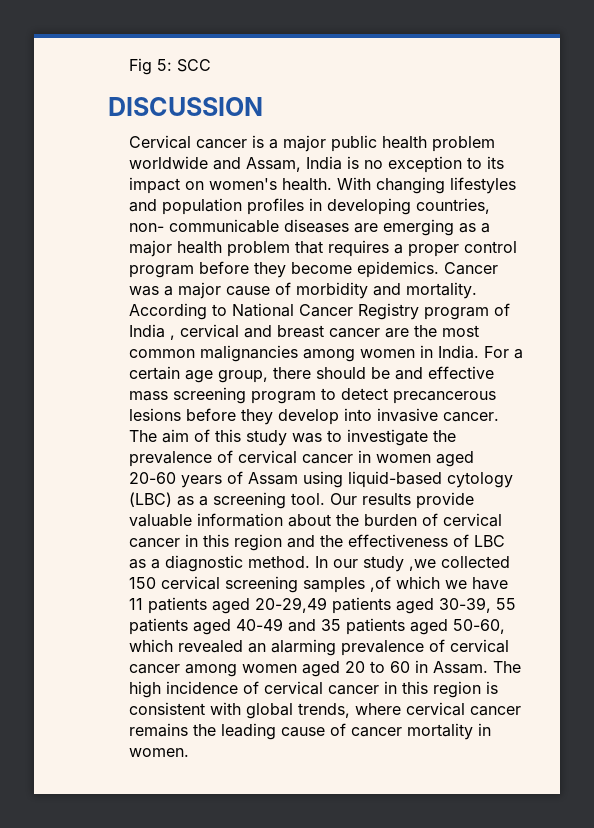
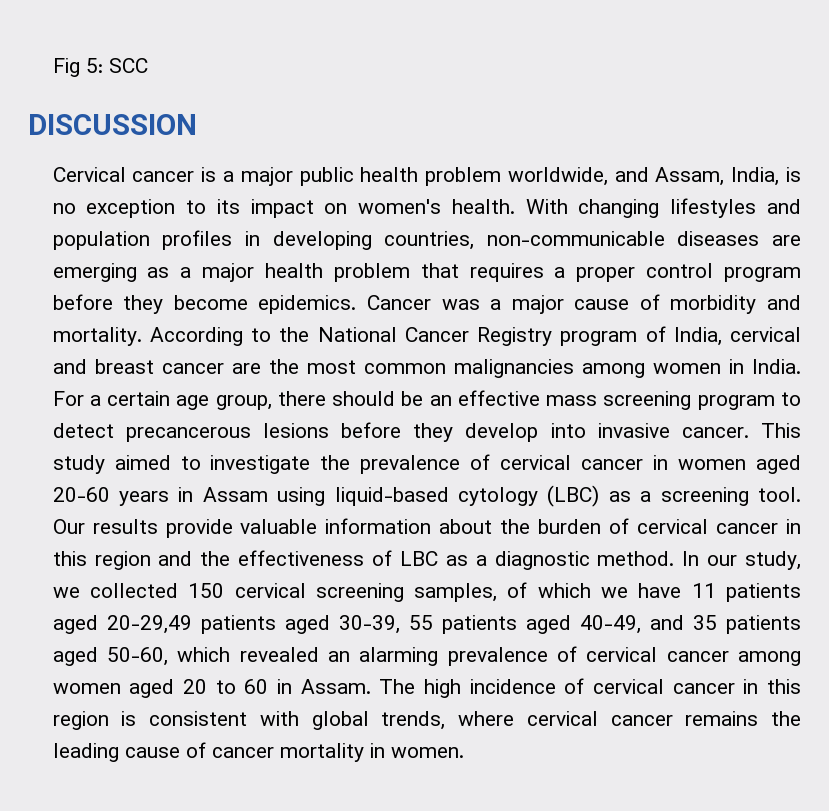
[128,156,208,169] worldwide -> [507,167,608,186] worldwide,
[305,156,342,170] India -> [731,167,780,186] India,
[128,219,279,233] non- communicable -> [486,231,665,246] non-communicable
(227, 310) none -> [279,327,310,342] the
[128,324,175,340] India , -> [673,327,722,346] India,
[394,367,423,380] and -> [429,395,452,406] an
[128,429,322,446] The aim of this study was -> [760,423,801,438] [52,455,171,474] This study aimed
[226,471,243,484] of -> [178,487,194,502] in
[362,556,436,572] study ,we -> [744,551,801,570] [52,587,80,598] study, we
[302,576,391,593] samples ,of -> [414,582,528,602] samples, of
[235,618,283,631] 40-49 -> [579,615,641,634] 40-49,

